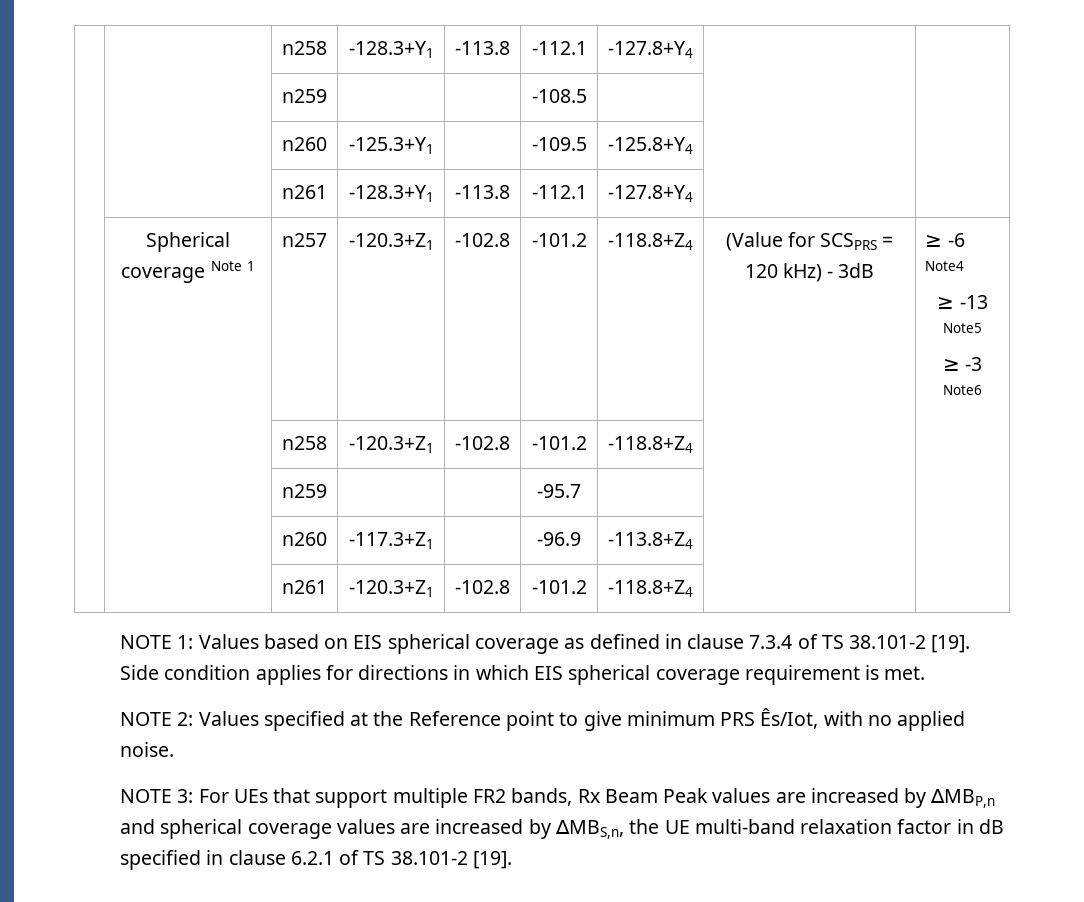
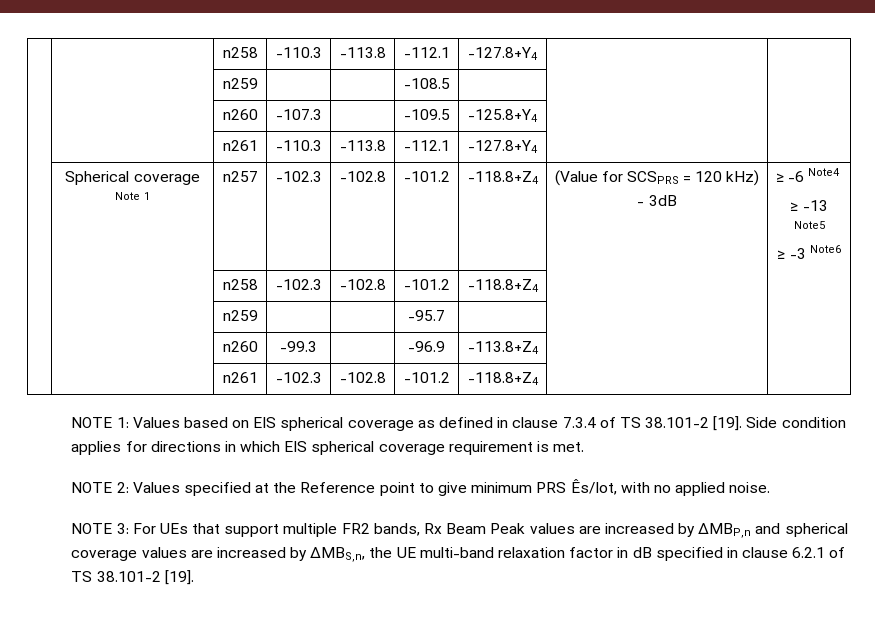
[282,41,327,55] [348,41,434,58] | | n258 | -128.3+Y1 -> [222,47,258,58] [275,47,322,58] | | n258 | -110.3
[348,137,434,154] -125.3+Y1 -> [275,109,322,120] -107.3
[348,185,434,202] -128.3+Y1 -> [275,140,322,151] -110.3
[348,233,434,250] -120.3+Z1 -> [275,171,322,182] -102.3
[348,436,434,453] -120.3+Z1 -> [275,279,322,290] -102.3
[348,532,434,549] -117.3+Z1 -> [280,341,317,352] -99.3
[348,580,434,597] -120.3+Z1 -> [275,372,322,383] -102.3

